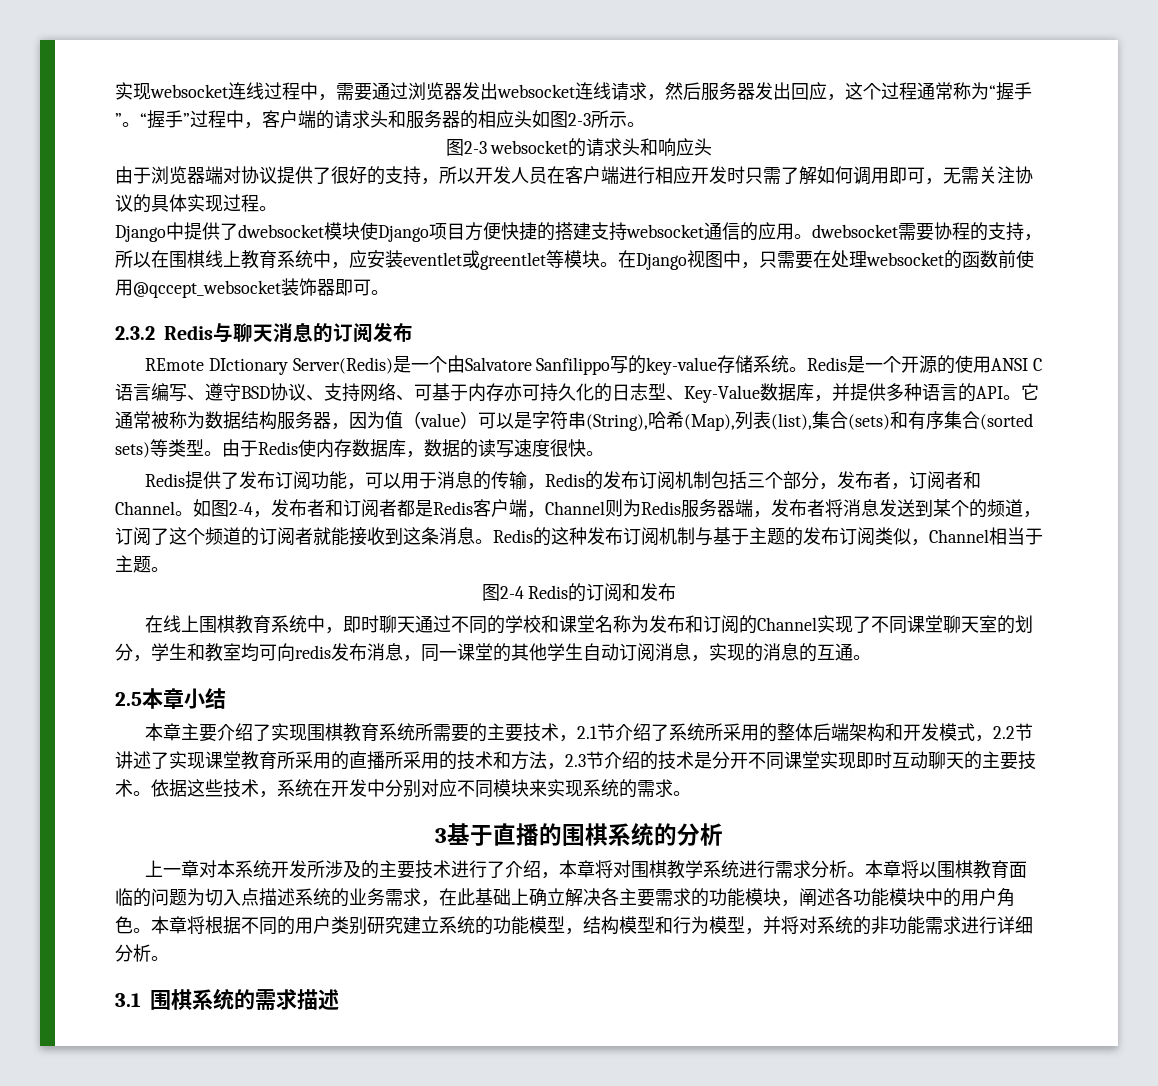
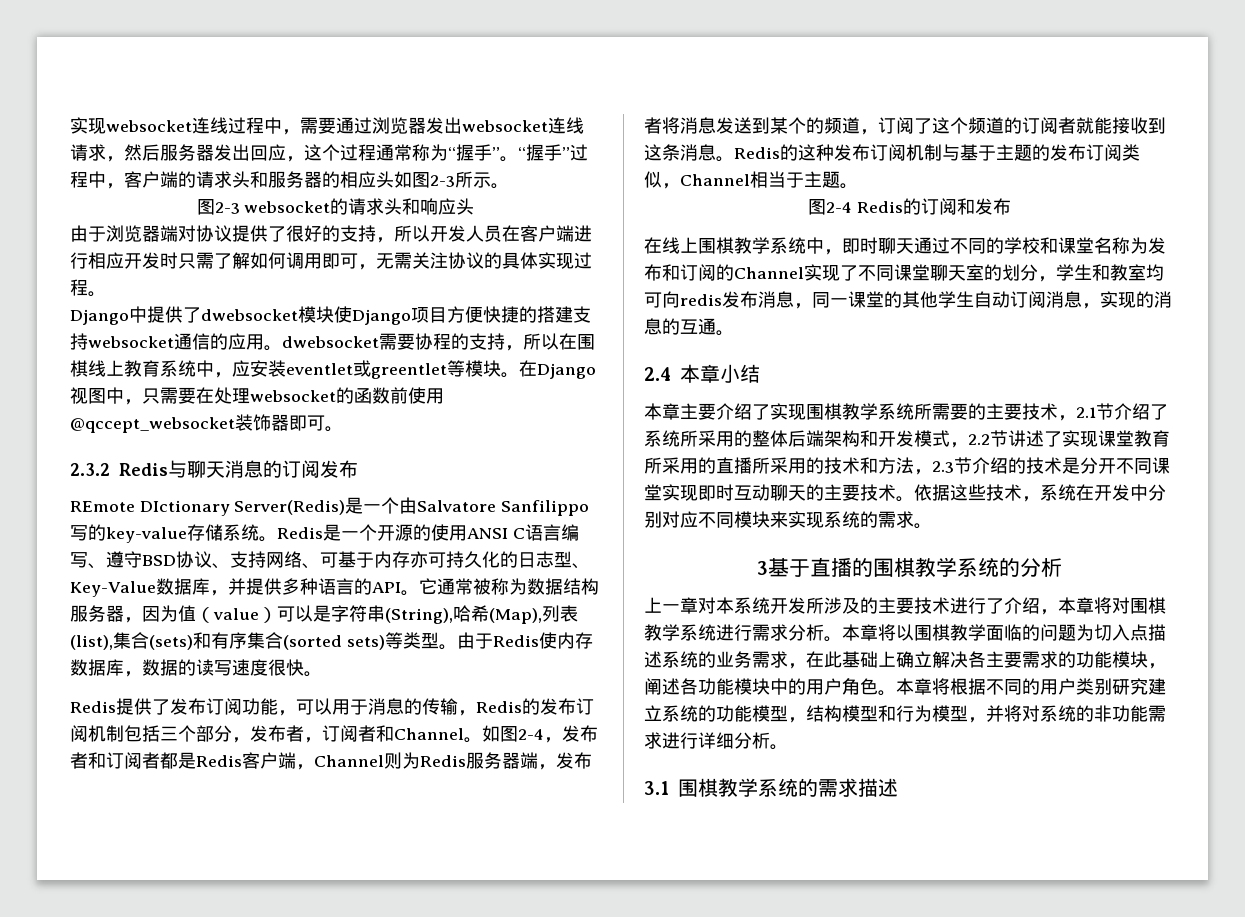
[252,615,271,633] 育 -> [752,237,770,254] 学
[115,692,142,706] 2.5 -> [644,367,671,381] 2.4
[360,723,379,741] 育 -> [860,403,878,420] 学
(608, 834) none -> [915,557,957,577] 教学
[990,860,1009,878] 育 -> [968,624,986,641] 学
(192, 999) none -> [717,778,758,797] 教学

